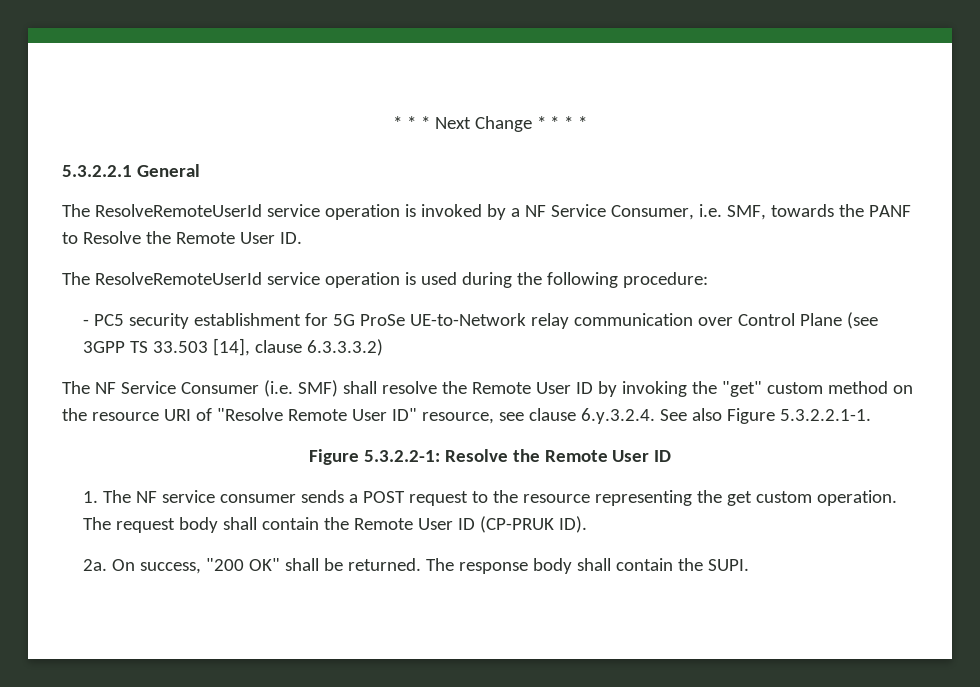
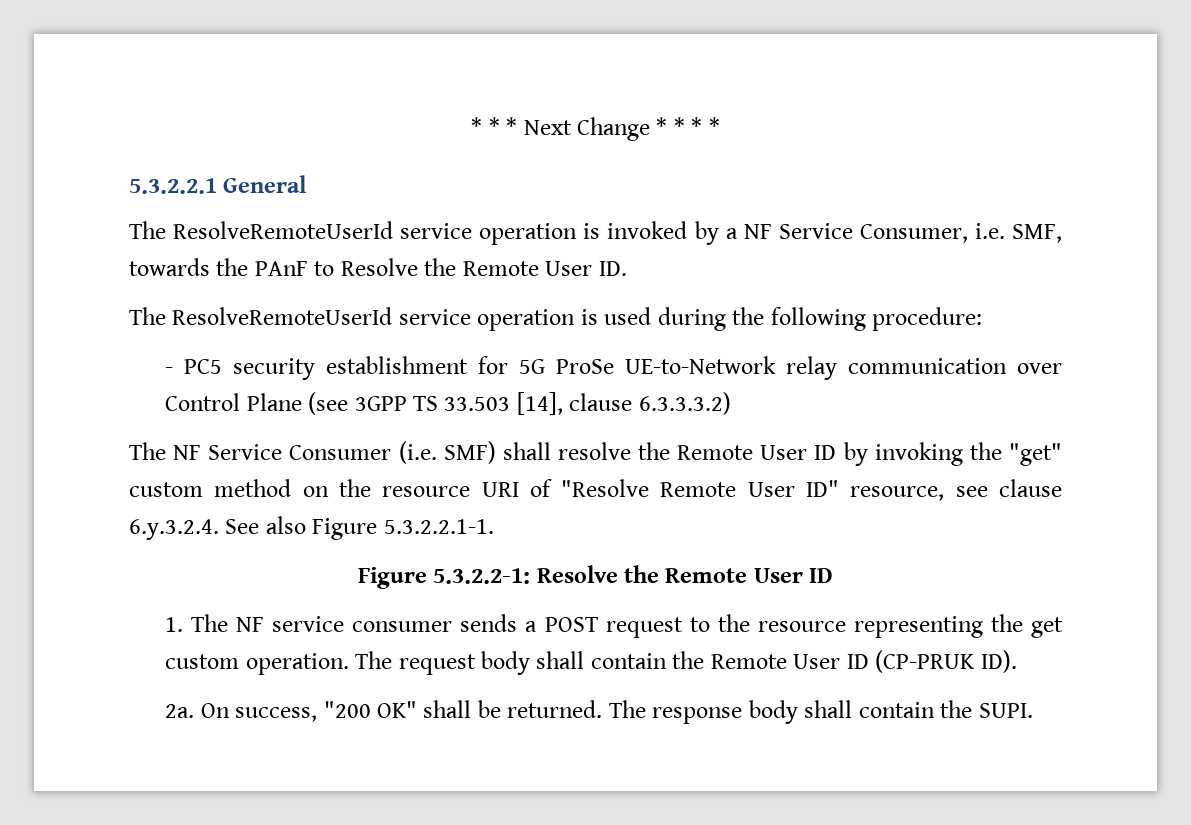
[868,205,911,217] PANF -> [254,261,308,276] PAnF

